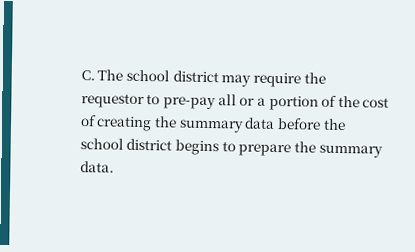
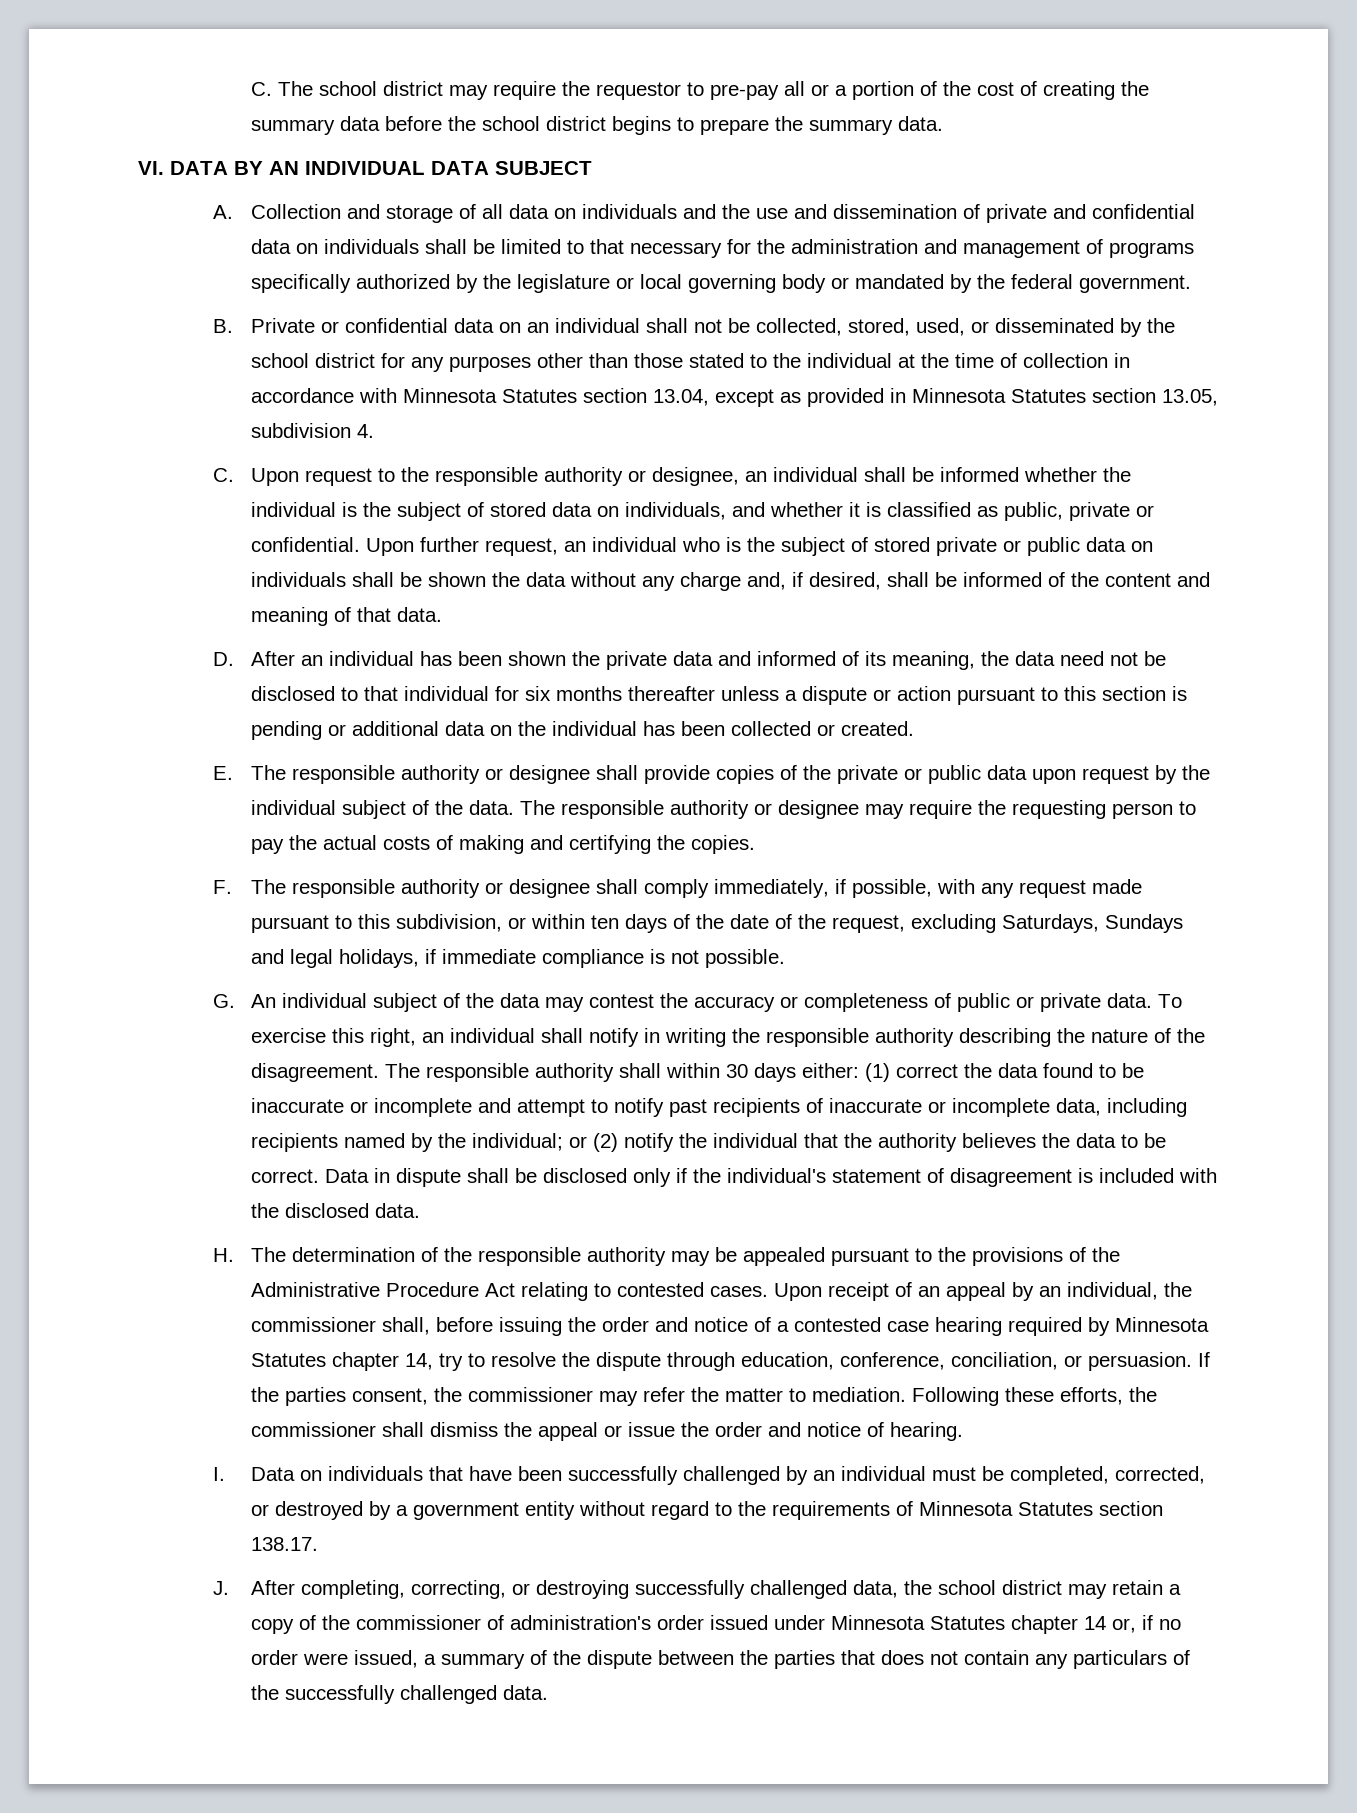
(114, 167) none -> [138,161,592,175] [213,204,1195,223] [250,239,1194,258] [250,274,1191,293] [213,318,1175,337] [250,353,1130,372] [250,388,1218,407] [250,423,374,438] [213,467,1131,486] [250,502,1154,521] [250,537,1153,556] [250,572,1210,591] [250,607,442,626] [213,651,1166,670] [250,686,1187,705] [250,721,914,740] [213,765,1210,784] [250,800,1196,819] [250,835,755,854] [213,879,1142,898] [250,914,1183,933] [250,949,785,968] [213,993,1182,1012] [250,1028,1205,1047] [250,1063,1144,1082] [250,1098,1187,1117] [250,1133,1166,1152] [250,1168,1217,1187] [250,1203,420,1218] [213,1247,1120,1266] [250,1282,1192,1301] [250,1317,1209,1336] [250,1352,1210,1371] [250,1387,1157,1406] [250,1422,963,1441] [213,1466,1205,1485] [250,1501,1163,1520] [250,1537,318,1551] [213,1580,1181,1599] [250,1615,1181,1634] [250,1650,1190,1669] [250,1685,548,1704] // VI. DATA BY AN INDIVIDUAL DATA SUBJECT // A. Collection and storage of all data on individuals and the use and dissemination of private and confidential data on individuals shall be limited to that necessary for the administration and management of programs specifically authorized by the legislature or local governing body or mandated by the federal government. // B. Private or confidential data on an individual shall not be collected, stored, used, or disseminated by the school district for any purposes other than those stated to the individual at the time of collection in accordance with Minnesota Statutes section 13.04, except as provided in Minnesota Statutes section 13.05, subdivision 4. // C. Upon request to the responsible authority or designee, an individual shall be informed whether the individual is the subject of stored data on individuals, and whether it is classified as public, private or confidential. Upon further request, an individual who is the subject of stored private or public data on individuals shall be shown the data without any charge and, if desired, shall be informed of the content and meaning of that data. // D. After an individual has been shown the private data and informed of its meaning, the data need not be disclosed to that individual for six months thereafter unless a dispute or action pursuant to this section is pending or additional data on the individual has been collected or created. // E. The responsible authority or designee shall provide copies of the private or public data upon request by the individual subject of the data. The responsible authority or designee may require the requesting person to pay the actual costs of making and certifying the copies. // F. The responsible authority or designee shall comply immediately, if possible, with any request made pursuant to this subdivision, or within ten days of the date of the request, excluding Saturdays, Sundays and legal holidays, if immediate compliance is not possible. // G. An individual subject of the data may contest the accuracy or completeness of public or private data. To exercise this right, an individual shall notify in writing the responsible authority describing the nature of the disagreement. The responsible authority shall within 30 days either: (1) correct the data found to be inaccurate or incomplete and attempt to notify past recipients of inaccurate or incomplete data, including recipients named by the individual; or (2) notify the individual that the authority believes the data to be correct. Data in dispute shall be disclosed only if the individual's statement of disagreement is included with the disclosed data. // H. The determination of the responsible authority may be appealed pursuant to the provisions of the Administrative Procedure Act relating to contested cases. Upon receipt of an appeal by an individual, the commissioner shall, before issuing the order and notice of a contested case hearing required by Minnesota Statutes chapter 14, try to resolve the dispute through education, conference, conciliation, or persuasion. If the parties consent, the commissioner may refer the matter to mediation. Following these efforts, the commissioner shall dismiss the appeal or issue the order and notice of hearing. // I. Data on individuals that have been successfully challenged by an individual must be completed, corrected, or destroyed by a government entity without regard to the requirements of Minnesota Statutes section 138.17. // J. After completing, correcting, or destroying successfully challenged data, the school district may retain a copy of the commissioner of administration's order issued under Minnesota Statutes chapter 14 or, if no order were issued, a summary of the dispute between the parties that does not contain any particulars of the successfully challenged data.

